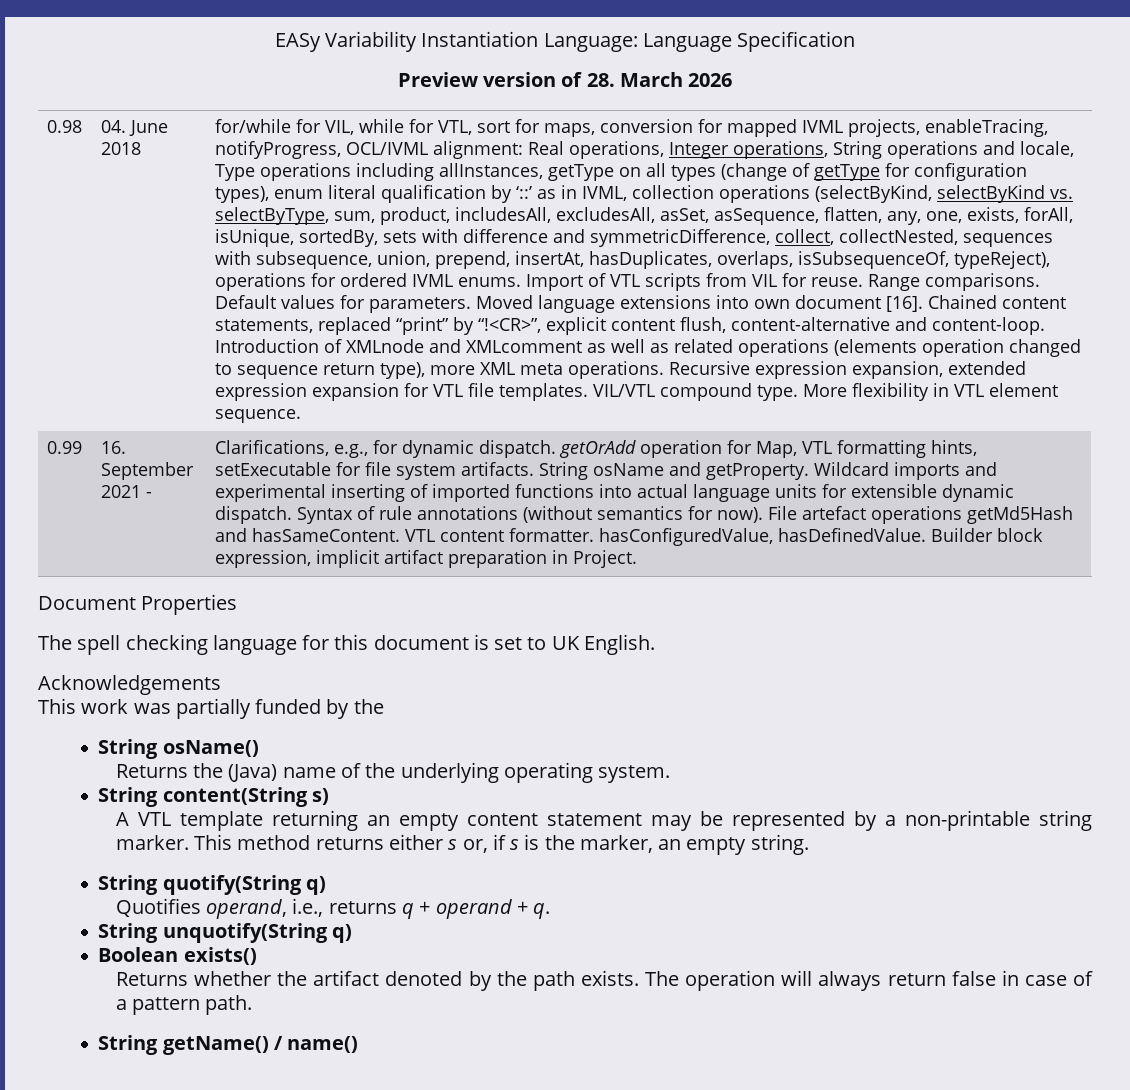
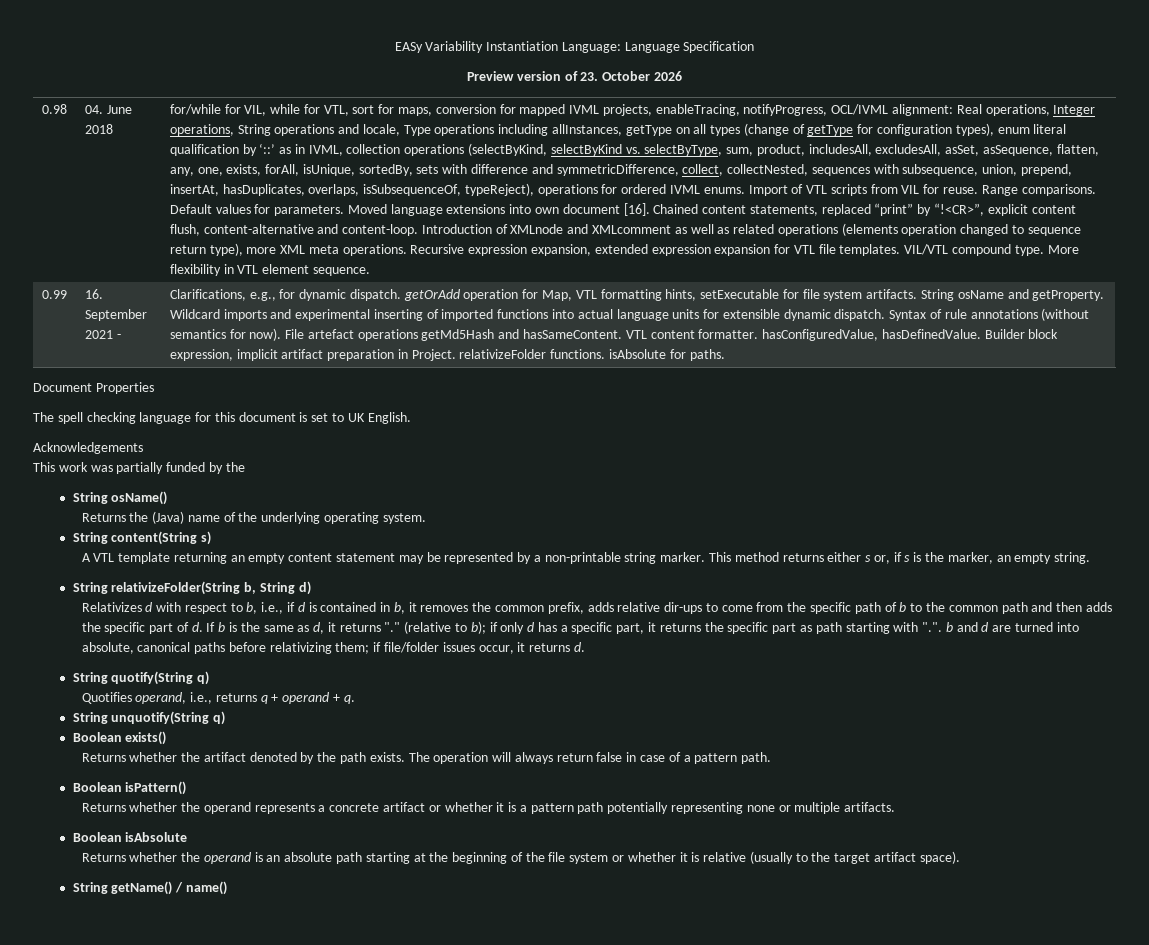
[586,72,683,87] 28. March -> [580,71,651,81] 23. October
(638, 559) none -> [459,349,725,361] relativizeFolder functions. isAbsolute for paths.
(809, 844) none -> [72,581,311,595] [81,602,1112,614] [81,621,1079,634] [81,642,585,654] // String relativizeFolder(String b, String d) // Relativizes d with respect to b, i.e., if d is contained in b, it removes the common prefix, adds relative dir-ups to come from the specific path of b to the common path and then adds the specific part of d. If b is the same as d, it returns "." (relative to b); if only d has a specific part, it returns the specific part as path starting with ".". b and d are turned into absolute, canonical paths before relativizing them; if file/folder issues occur, it returns d.
(253, 1005) none -> [72,781,187,795] [81,802,896,814] [72,832,188,842] [81,851,960,864] // Boolean isPattern() // Returns whether the operand represents a concrete artifact or whether it is a pattern path potentially representing none or multiple artifacts. // Boolean isAbsolute // Returns whether the operand is an absolute path starting at the beginning of the file system or whether it is relative (usually to the target artifact space).

